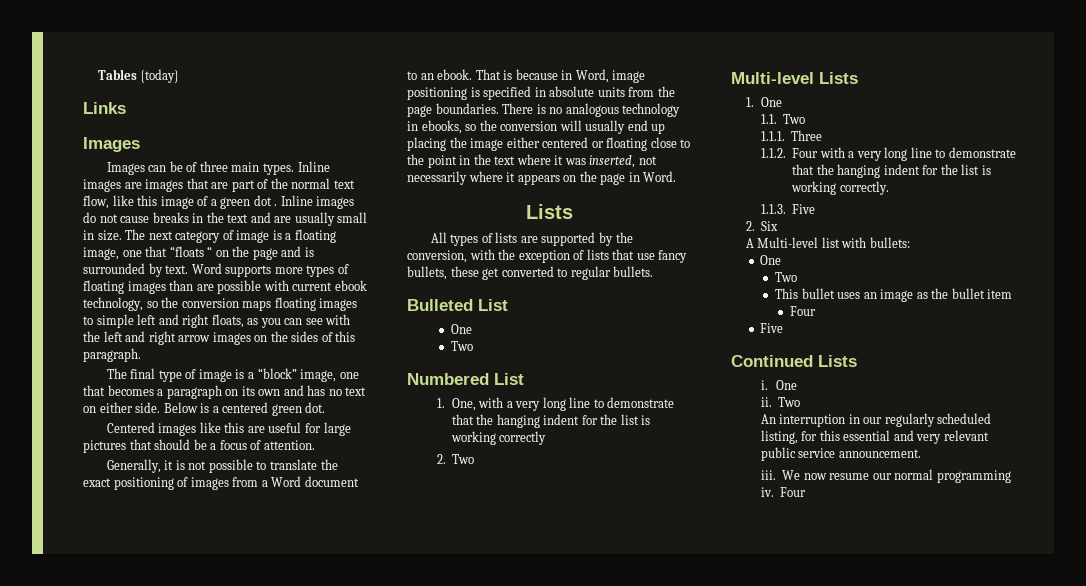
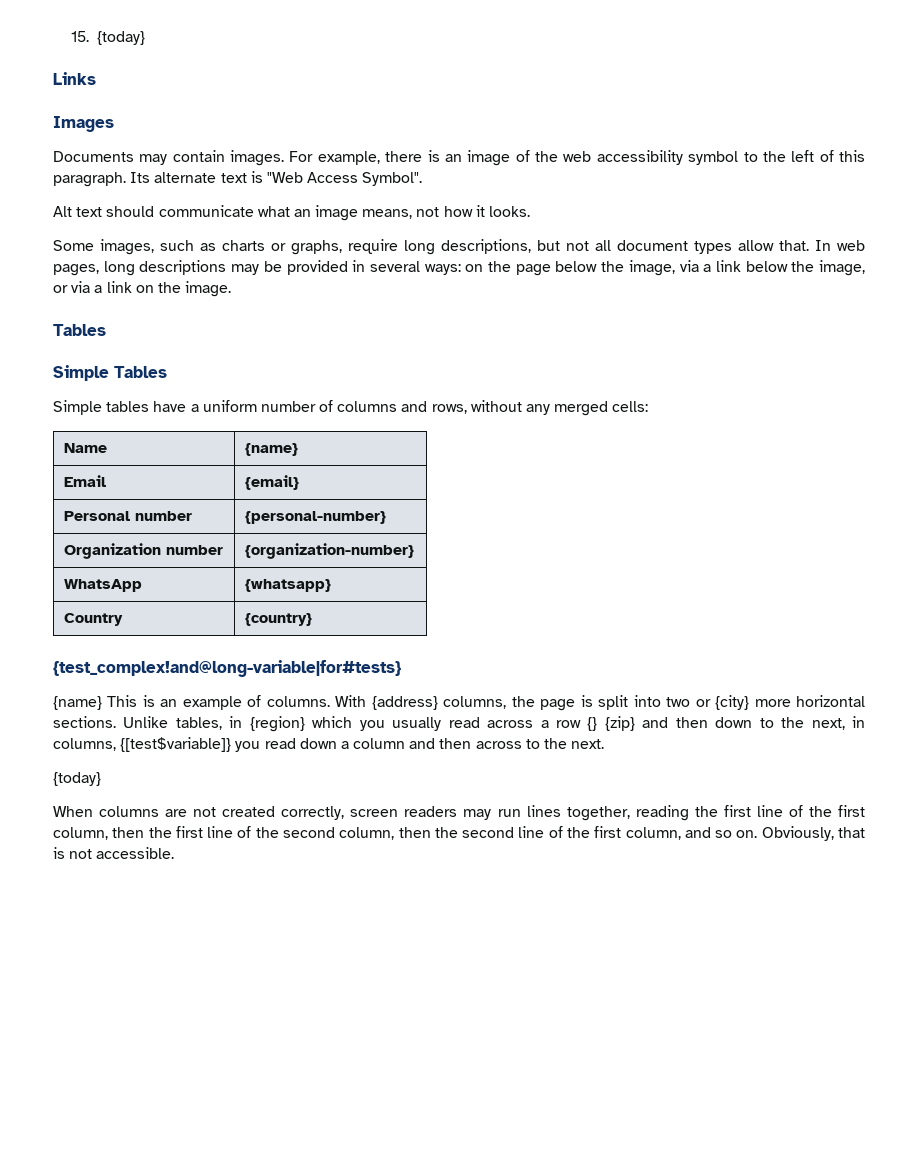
[97,69,137,80] Tables -> [71,31,90,42] 15.
[106,161,330,175] [83,178,355,192] [83,195,355,209] [83,212,368,226] [83,229,336,243] [83,246,314,260] [83,263,349,277] [83,280,367,294] [83,297,358,311] [83,314,351,328] [83,331,356,345] [83,348,141,362] [106,368,359,382] [83,385,367,399] [83,402,326,416] [106,422,351,436] [83,439,315,453] [106,459,338,473] [83,476,359,490] [407,69,646,83] [407,86,675,100] [407,103,681,117] [407,120,666,134] [407,137,691,151] [407,154,657,168] [407,171,677,185] [526,204,573,219] [430,232,633,246] [407,249,688,263] [407,266,654,280] [407,299,508,311] [451,324,473,334] [451,341,474,351] [407,373,524,385] [436,397,675,411] [451,414,651,428] [450,431,547,445] [436,454,475,464] [731,72,858,84] [745,97,782,107] [760,114,806,124] [760,130,823,141] [760,147,1016,161] [792,164,991,178] [791,181,889,195] [760,204,816,214] [745,221,779,231] [745,237,910,248] [760,255,782,265] [775,272,798,282] [775,288,1013,302] [790,306,817,316] [760,323,784,333] [731,355,857,367] [760,380,797,390] [760,397,801,407] [760,413,992,427] [760,430,989,444] [760,447,921,461] [760,469,1011,483] [760,487,807,497] Images can be of three main types. Inline images are images that are part of the normal text flow, like this image of a green dot . Inline images do not cause breaks in the text and are usually small in size. The next category of image is a floating image, one that “floats “ on the page and is surrounded by text. Word supports more types of floating images than are possible with current ebook technology, so the conversion maps floating images to simple left and right floats, as you can see with the left and right arrow images on the sides of this paragraph. // The final type of image is a “block” image, one that becomes a paragraph on its own and has no text on either side. Below is a centered green dot. // Centered images like this are useful for large pictures that should be a focus of attention. // Generally, it is not possible to translate the exact positioning of images from a Word document to an ebook. That is because in Word, image positioning is specified in absolute units from the page boundaries. There is no analogous technology in ebooks, so the conversion will usually end up placing the image either centered or floating close to the point in the text where it was inserted, not necessarily where it appears on the page in Word. // Lists // All types of lists are supported by the conversion, with the exception of lists that use fancy bullets, these get converted to regular bullets. // Bulleted List // One // Two // Numbered List // 1. One, with a very long line to demonstrate that the hanging indent for the list is working correctly // 2. Two // Multi-level Lists // 1. One // 1.1. Two // 1.1.1. Three // 1.1.2. Four with a very long line to demonstrate that the hanging indent for the list is working correctly. // 1.1.3. Five // 2. Six // A Multi-level list with bullets: // One // Two // This bullet uses an image as the bullet item // Four // Five // Continued Lists // i. One // ii. Two // An interruption in our regularly scheduled listing, for this essential and very relevant public service announcement. // iii. We now resume our normal programming // iv. Four -> [53,150,865,166] [53,171,423,187] [53,205,531,221] [53,239,865,255] [53,260,866,276] [53,281,232,297] [53,324,106,336] [53,365,167,381] [53,400,649,416] [63,443,107,453] [244,443,298,456] [63,475,106,487] [244,475,299,490] [63,511,192,521] [244,511,386,524] [63,543,223,559] [244,543,414,559] [63,579,142,592] [244,579,331,592] [63,613,123,626] [244,613,312,626] [53,660,401,677] [53,695,866,711] [53,716,866,732] [53,737,605,752] [53,772,101,786] [53,805,865,821] [53,826,866,841] [53,847,175,859] Documents may contain images. For example, there is an image of the web accessibility symbol to the left of this paragraph. Its alternate text is "Web Access Symbol". // Alt text should communicate what an image means, not how it looks. // Some images, such as charts or graphs, require long descriptions, but not all document types allow that. In web pages, long descriptions may be provided in several ways: on the page below the image, via a link below the image, or via a link on the image. // Tables // Simple Tables // Simple tables have a uniform number of columns and rows, without any merged cells: // Name | {name} // Email | {email} // Personal number | {personal-number} // Organization number | {organization-number} // WhatsApp | {whatsapp} // Country | {country} // {test_complex!and@long-variable|for#tests} // {name} This is an example of columns. With {address} columns, the page is split into two or {city} more horizontal sections. Unlike tables, in {region} which you usually read across a row {} {zip} and then down to the next, in columns, {[test$variable]} you read down a column and then across to the next. // {today} // When columns are not created correctly, screen readers may run lines together, reading the first line of the first column, then the first line of the second column, then the second line of the first column, and so on. Obviously, that is not accessible.

